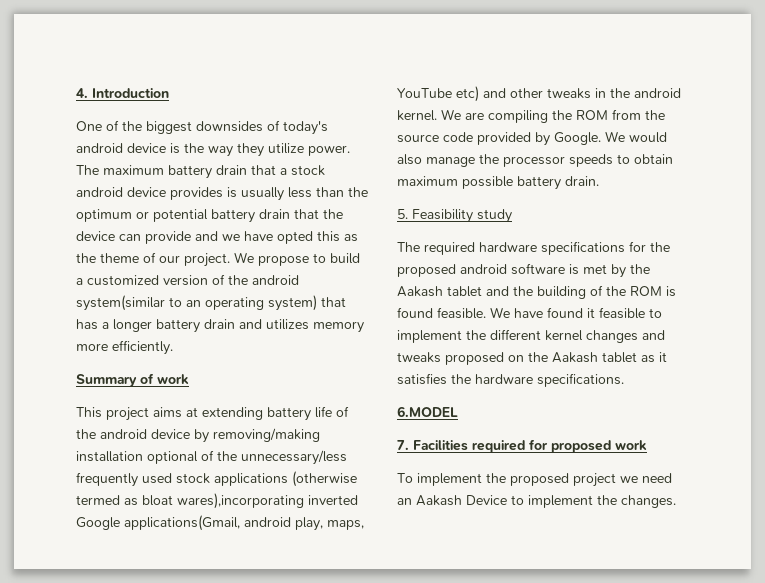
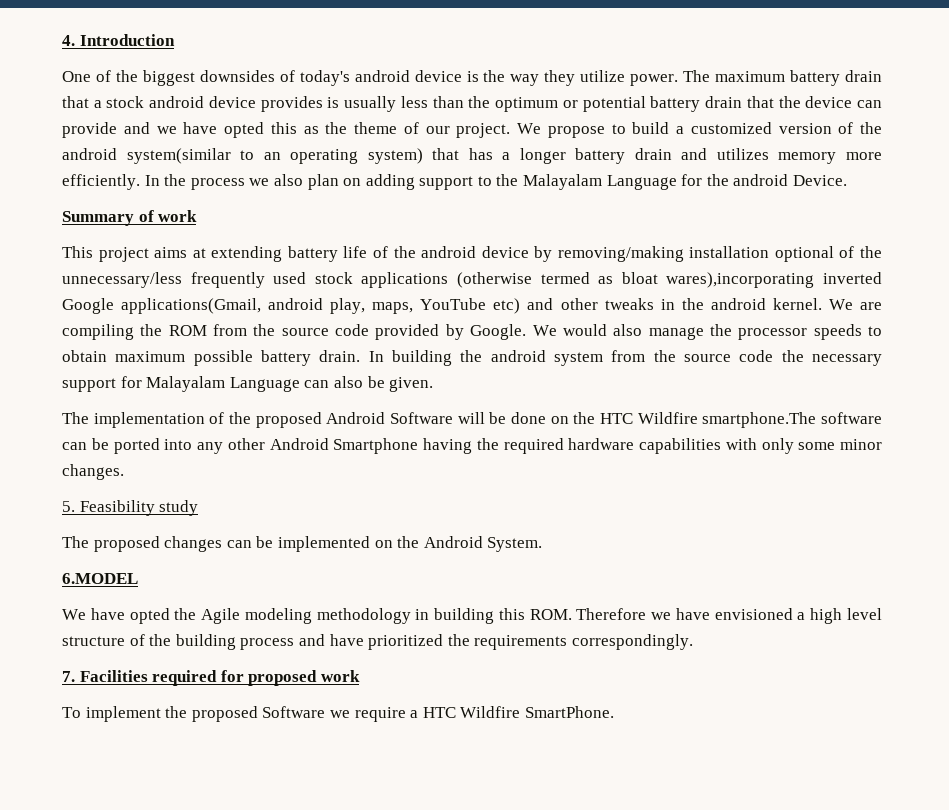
(173, 347) none -> [144,174,848,190] In the process we also plan on adding support to the Malayalam Language for the android Device.
[397,209,512,223] [397,241,670,255] [397,263,650,278] [397,285,676,299] [397,307,662,319] [397,329,665,343] [397,352,667,365] [397,373,624,387] [397,406,458,417] // 5. Feasibility study // The required hardware specifications for the proposed android software is met by the Aakash tablet and the building of the ROM is found feasible. We have found it feasible to implement the different kernel changes and tweaks proposed on the Aakash tablet as it satisfies the hardware specifications. // 6.MODEL -> [368,350,883,366] [62,376,434,392] [62,412,882,428] [62,438,882,454] [62,464,124,480] [62,500,199,516] [62,536,543,552] [62,573,138,584] [62,608,882,624] [62,634,693,650] In building the android system from the source code the necessary support for Malayalam Language can also be given. // The implementation of the proposed Android Software will be done on the HTC Wildfire smartphone.The software can be ported into any other Android Smartphone having the required hardware capabilities with only some minor changes. // 5. Feasibility study // The proposed changes can be implemented on the Android System. // 6.MODEL // We have opted the Agile modeling methodology in building this ROM. Therefore we have envisioned a high level structure of the building process and have prioritized the requirements correspondingly.
[573,473,672,487] [397,495,676,508] project we need an Aakash Device to implement the changes. -> [262,706,614,722] Software we require a HTC Wildfire SmartPhone.

